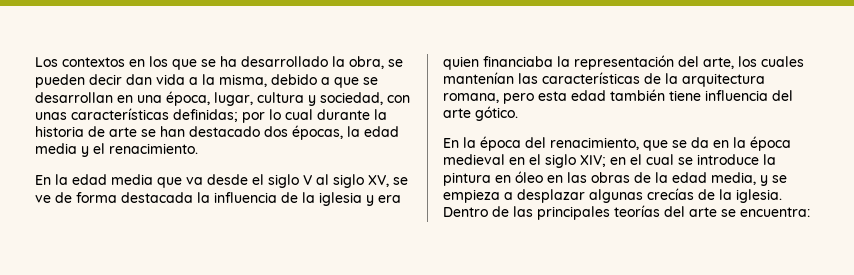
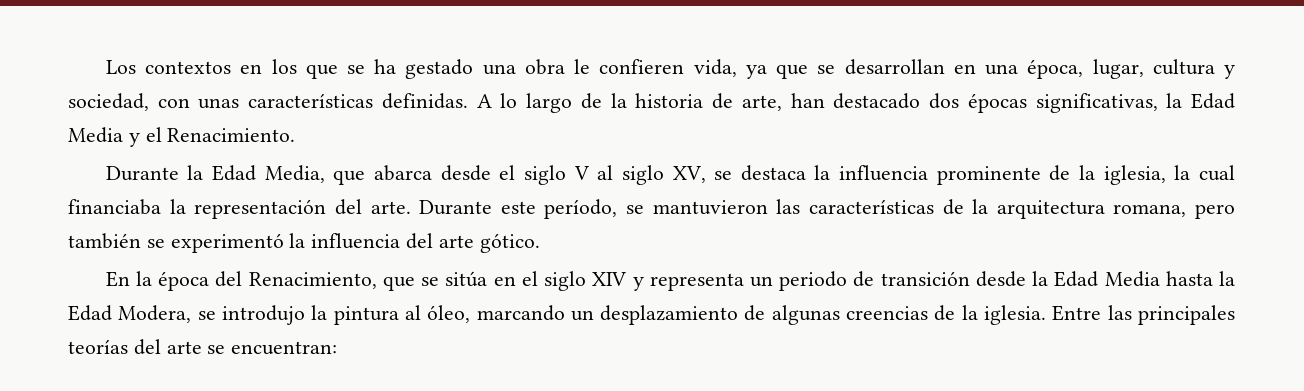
[241,56,403,69] [35,74,330,88] desarrollado la obra, se pueden decir dan vida a la misma, debido a -> [405,59,767,79] gestado una obra le confieren vida, ya
[173,109,370,123] definidas; por lo cual durante -> [381,93,602,113] definidas. A lo largo de
[109,127,156,137] arte se -> [741,95,782,111] arte,
[292,125,399,140] [35,143,198,157] [35,174,203,188] épocas, la edad media y el renacimiento. // En la edad media que va -> [967,93,1235,113] [68,127,296,147] [105,165,433,185] épocas significativas, la Edad Media y el Renacimiento. // Durante la Edad Media, que abarca
[35,192,401,206] [443,55,804,70] [443,72,514,84] ve de forma destacada la influencia de la iglesia y era quien financiaba la representación del arte, los cuales mantenían -> [740,165,1236,185] [68,199,768,219] destaca la influencia prominente de la iglesia, la cual financiaba la representación del arte. Durante este período, se mantuvieron
[538,89,701,101] esta edad también tiene -> [68,233,306,253] también se experimentó la
[550,136,791,151] [443,154,776,168] [443,171,787,186] [443,188,694,203] renacimiento, que se da en la época medieval en el siglo XIV; en el cual se introduce la pintura en óleo en las obras de la edad media, y se empieza a desplazar algunas crecías -> [248,271,1235,291] [68,305,929,325] Renacimiento, que se sitúa en el siglo XIV y representa un periodo de transición desde la Edad Media hasta la Edad Modera, se introdujo la pintura al óleo, marcando un desplazamiento de algunas creencias
[443,206,509,217] Dentro de -> [1052,305,1102,321] Entre
[740,207,810,217] encuentra: -> [231,341,338,355] encuentran:

